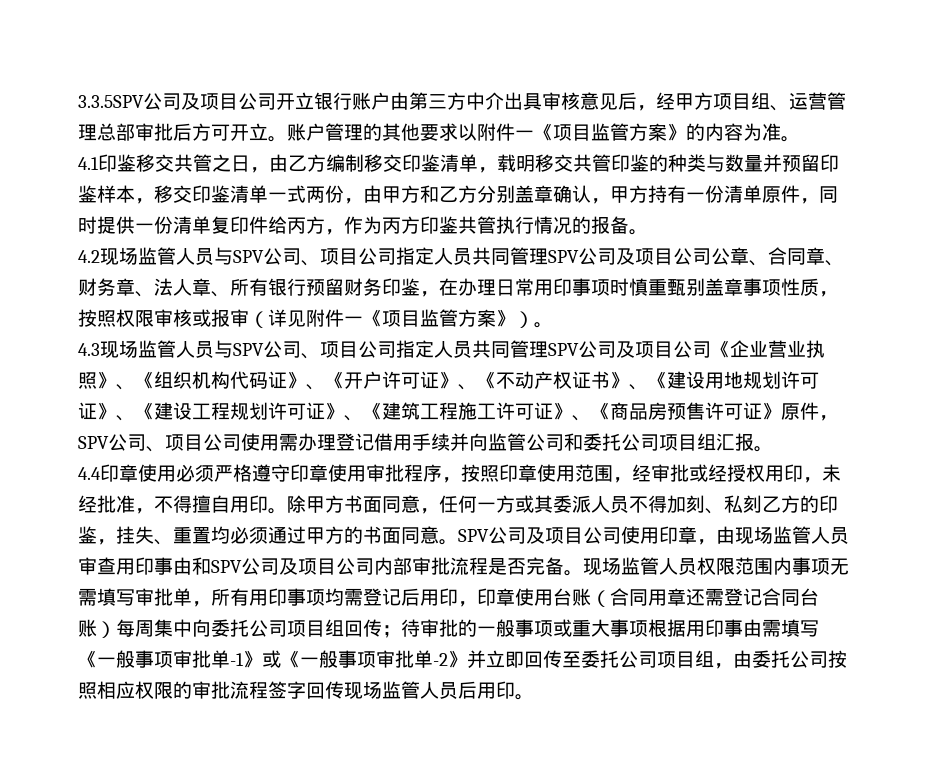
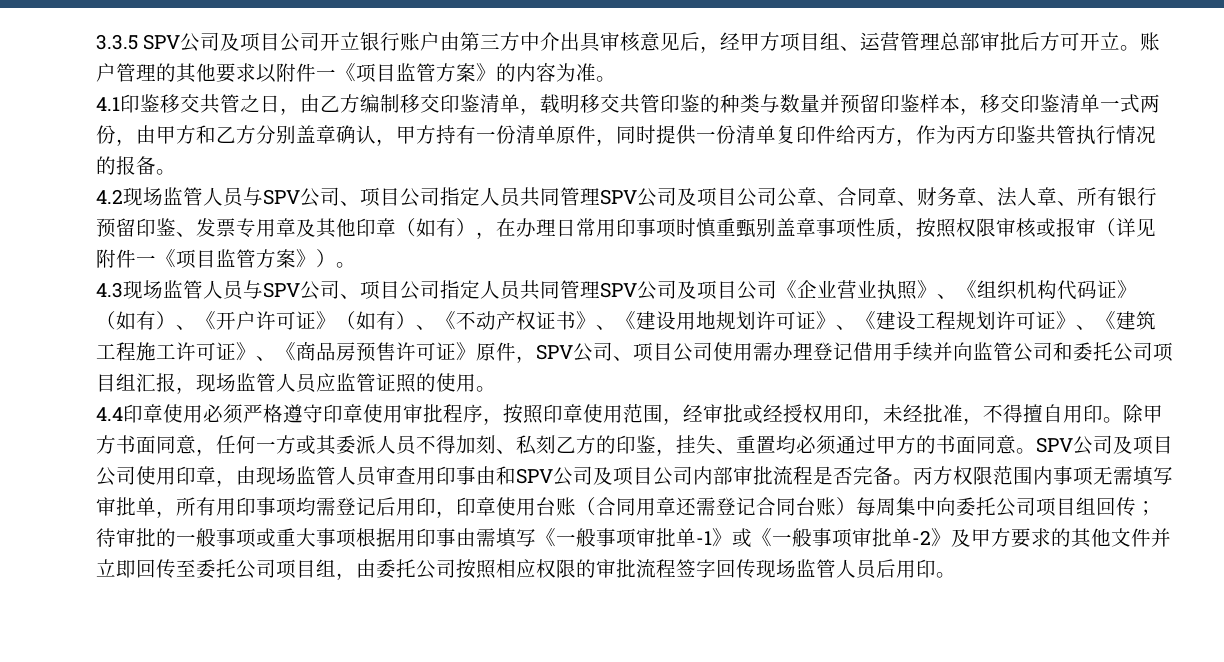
[78,95,144,108] 3.3.5SPV -> [96,34,181,50] 3.3.5 SPV
[344,278,420,296] 财务印鉴 -> [136,218,476,238] 印鉴、发票专用章及其他印章（如有）
(306, 380) none -> [96,311,176,330] （如有）
(458, 380) none -> [336,311,416,330] （如有）
(754, 442) none -> [176,373,476,394] ，现场监管人员应监管证照的使用
[583,557,697,575] 现场监管人员 -> [913,466,953,485] 丙方
(467, 659) none -> [951,528,1151,548] 及甲方要求的其他文件

